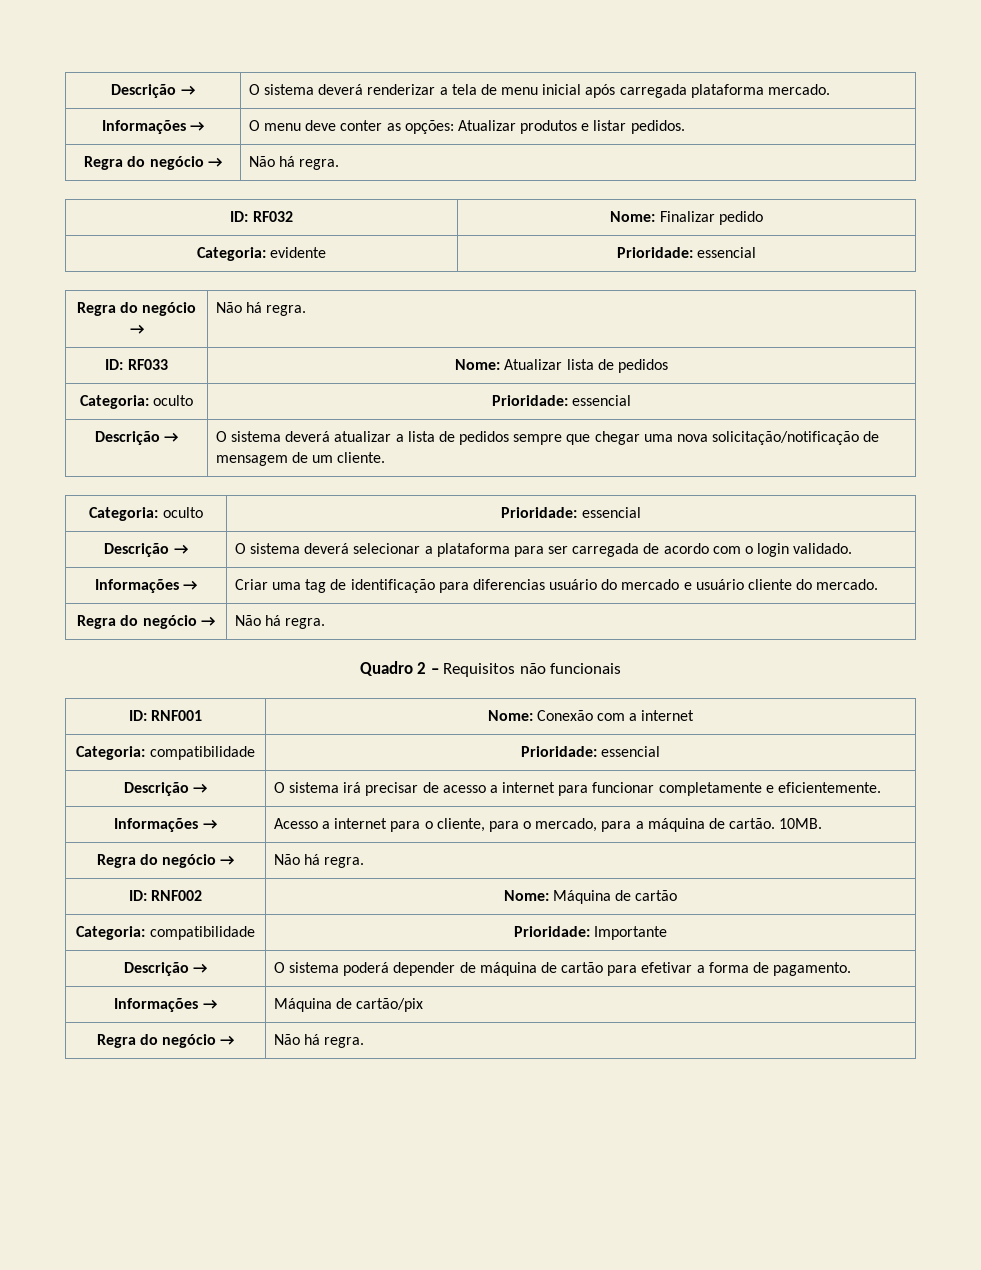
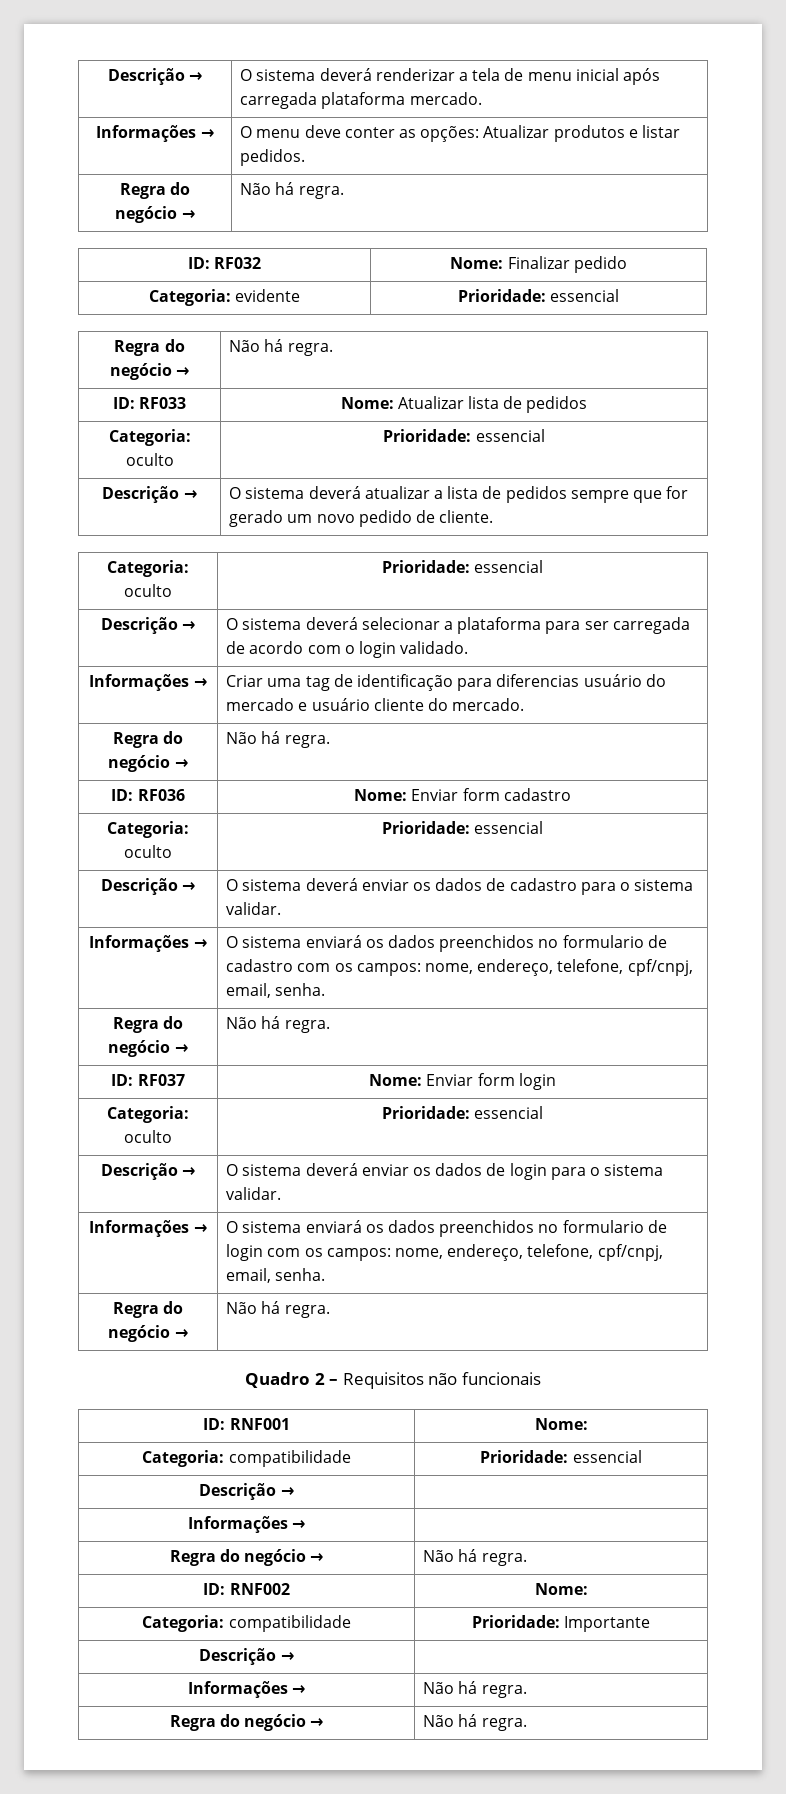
[594,431,880,445] [215,452,334,466] chegar uma nova solicitação/notificação de mensagem de um -> [666,486,689,499] [229,510,435,527] for gerado um novo pedido de
(326, 623) none -> [111,789,185,801] [354,788,571,801] [107,821,189,838] [124,845,172,858] [381,821,544,834] [100,878,196,895] [226,878,694,895] [226,902,282,915] [89,935,207,952] [226,935,667,952] [226,959,693,976] [226,983,326,998] [112,1016,184,1033] [108,1040,188,1057] [226,1016,330,1033] [111,1074,185,1086] [369,1073,556,1090] [107,1106,189,1123] [124,1130,172,1143] [381,1106,544,1119] [100,1163,196,1180] [226,1163,664,1180] [226,1187,282,1200] [89,1220,207,1237] [226,1220,667,1237] [226,1244,663,1261] [226,1268,326,1283] [112,1301,184,1318] [108,1325,188,1342] [226,1301,330,1318] // ID: RF036 | Nome: Enviar form cadastro // Categoria: oculto | Prioridade: essencial // Descrição → | O sistema deverá enviar os dados de cadastro para o sistema validar. // Informações → | O sistema enviará os dados preenchidos no formulario de cadastro com os campos: nome, endereço, telefone, cpf/cnpj, email, senha. // Regra do negócio → | Não há regra. // ID: RF037 | Nome: Enviar form login // Categoria: oculto | Prioridade: essencial // Descrição → | O sistema deverá enviar os dados de login para o sistema validar. // Informações → | O sistema enviará os dados preenchidos no formulario de login com os campos: nome, endereço, telefone, cpf/cnpj, email, senha. // Regra do negócio → | Não há regra.
[536,710,695,721] Conexão com a internet -> (588, 1424) none
[273,782,882,796] [114,818,218,832] [273,818,823,832] O sistema irá precisar de acesso a internet para funcionar completamente e eficientemente. // Informações → | Acesso a internet para o cliente, para o mercado, para a máquina de cartão. 10MB. -> [187,1516,306,1533] // Informações → |
[552,890,678,904] Máquina de cartão -> (588, 1589) none
[273,962,852,976] [114,998,218,1012] [273,998,424,1012] O sistema poderá depender de máquina de cartão para efetivar a forma de pagamento. // Informações → | Máquina de cartão/pix -> [187,1681,306,1698] [423,1681,527,1698] // Informações → | Não há regra.

